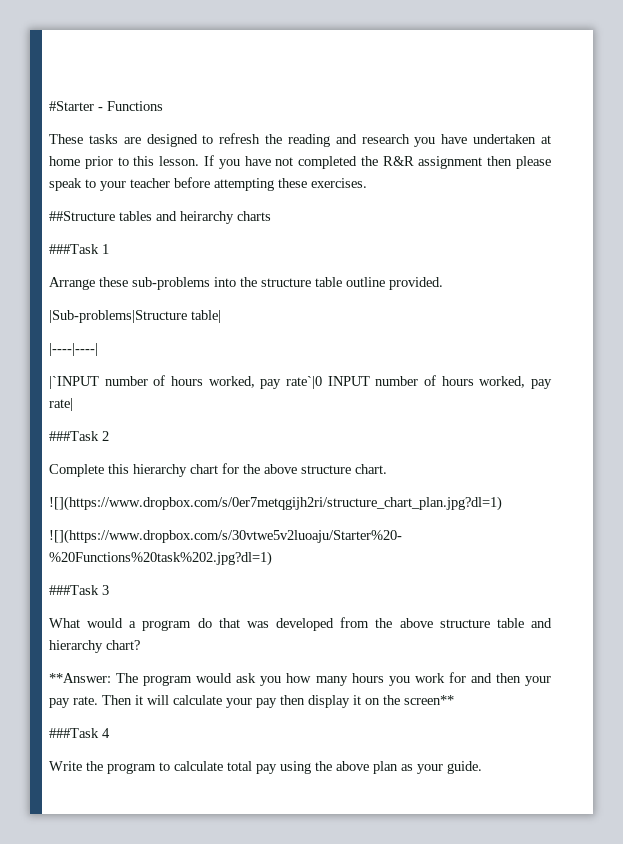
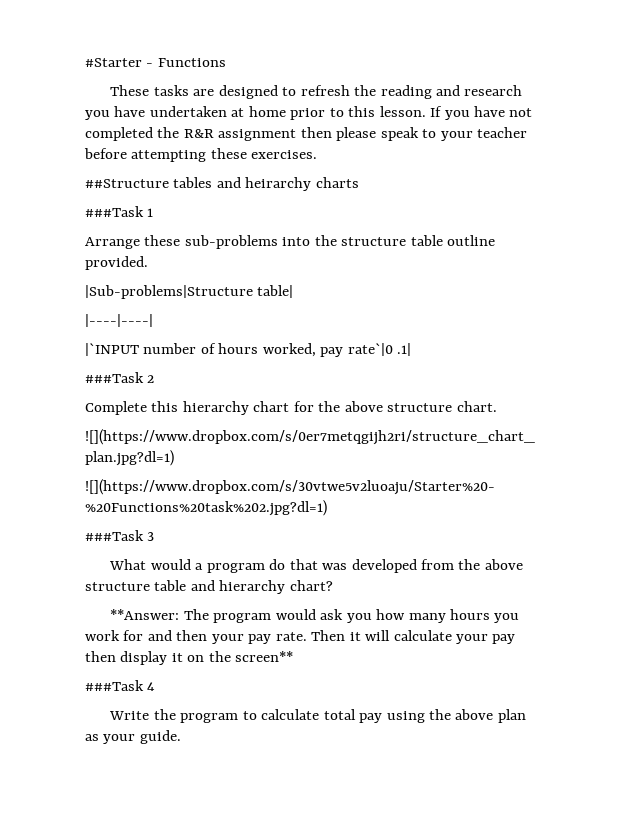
[327,375,553,389] [49,398,73,411] INPUT number of hours worked, pay rate| -> [397,343,412,356] .1|

